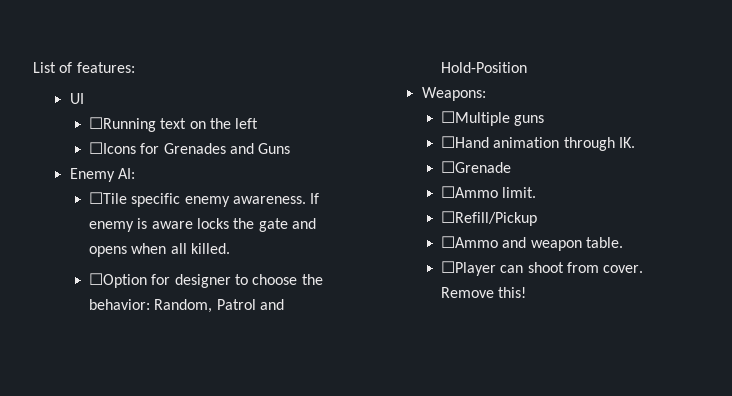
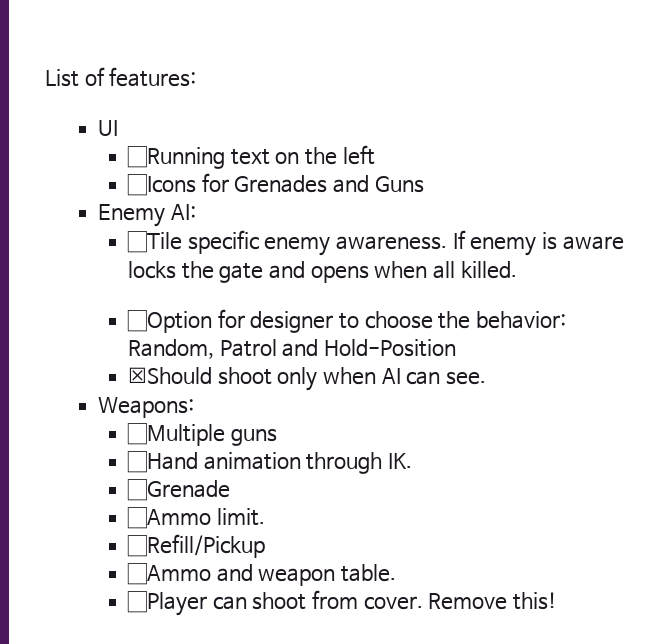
(528, 67) none -> [127,367,486,391] // ☒Should shoot only when AI can see.

